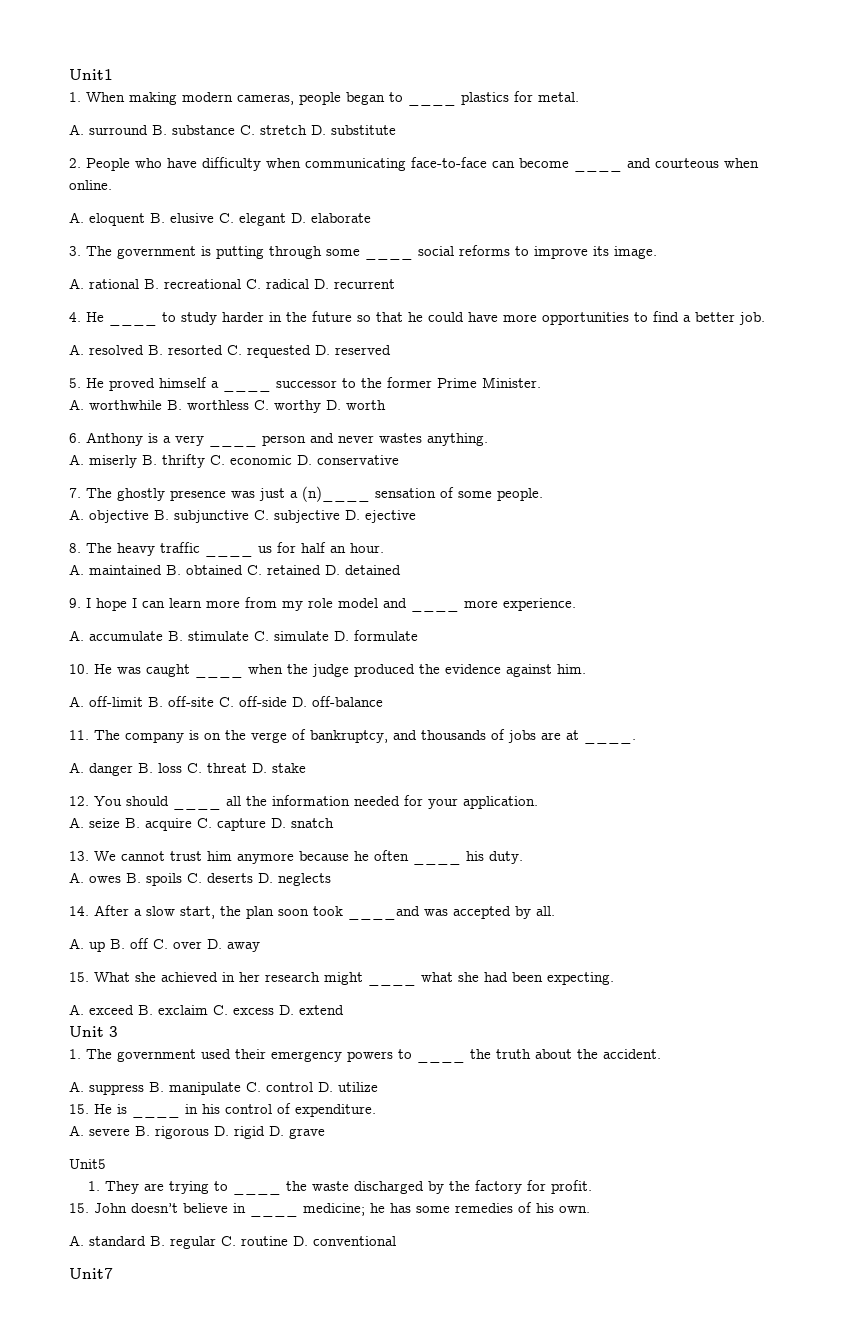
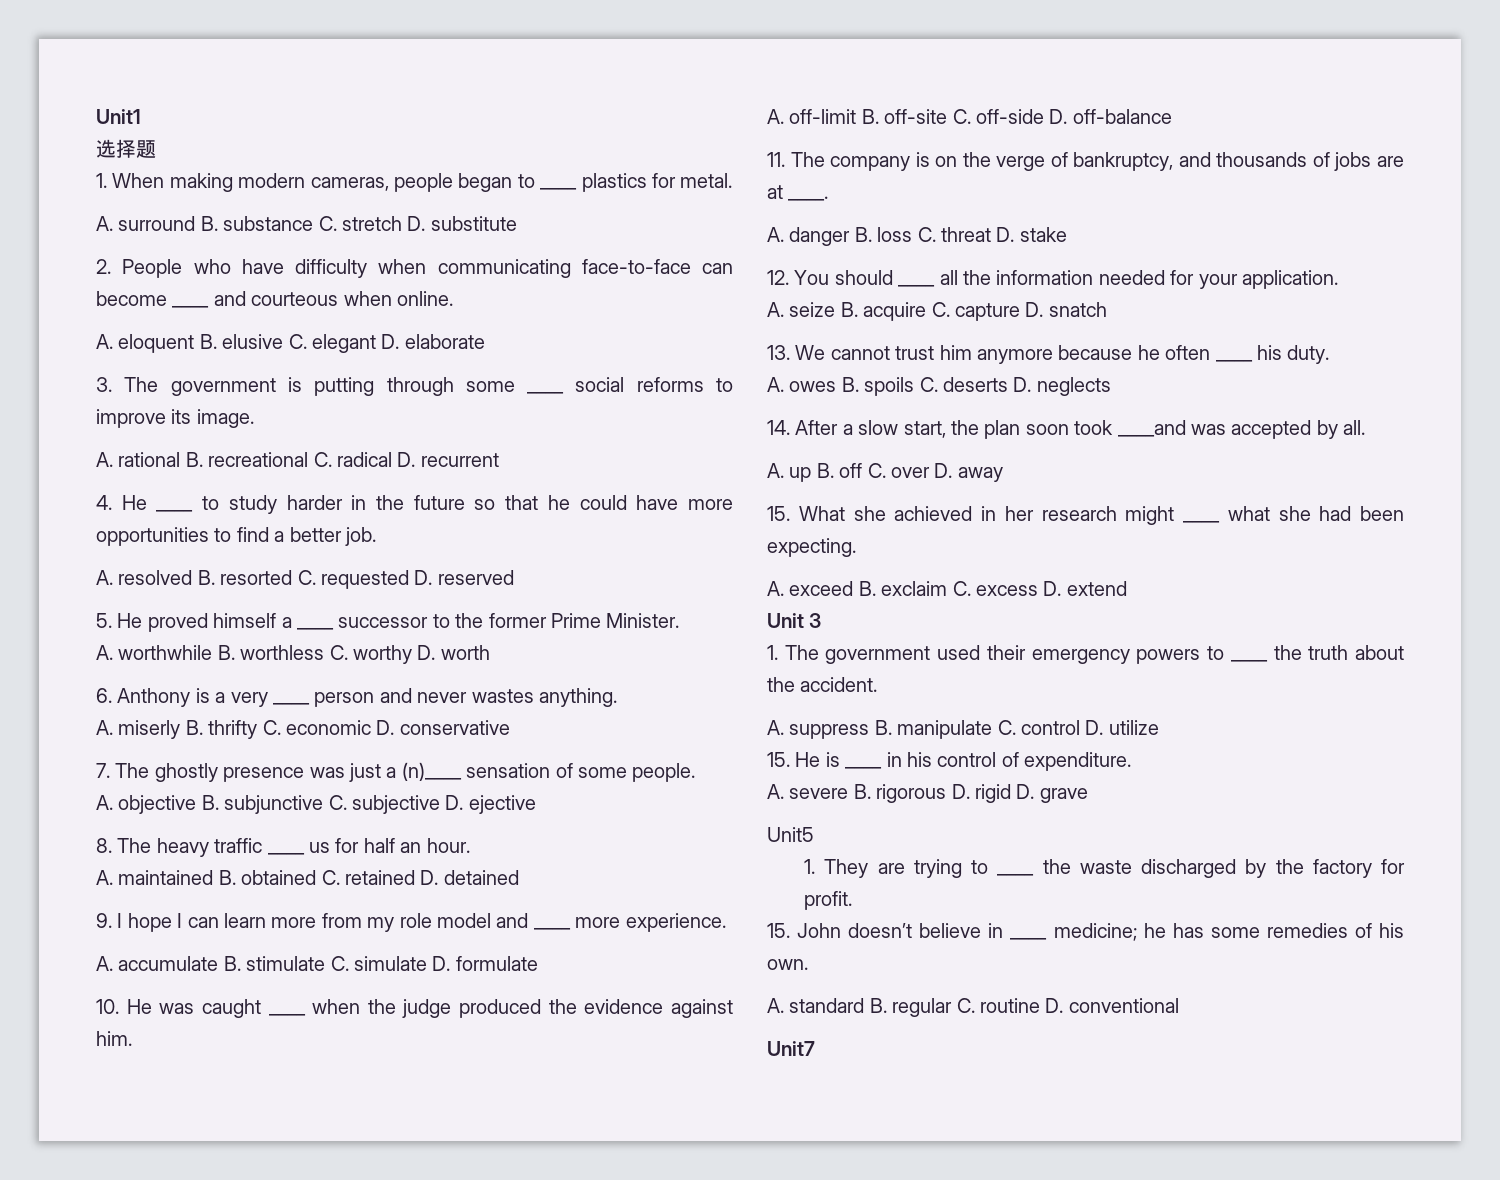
(113, 74) none -> [96,139,156,158] // 选择题

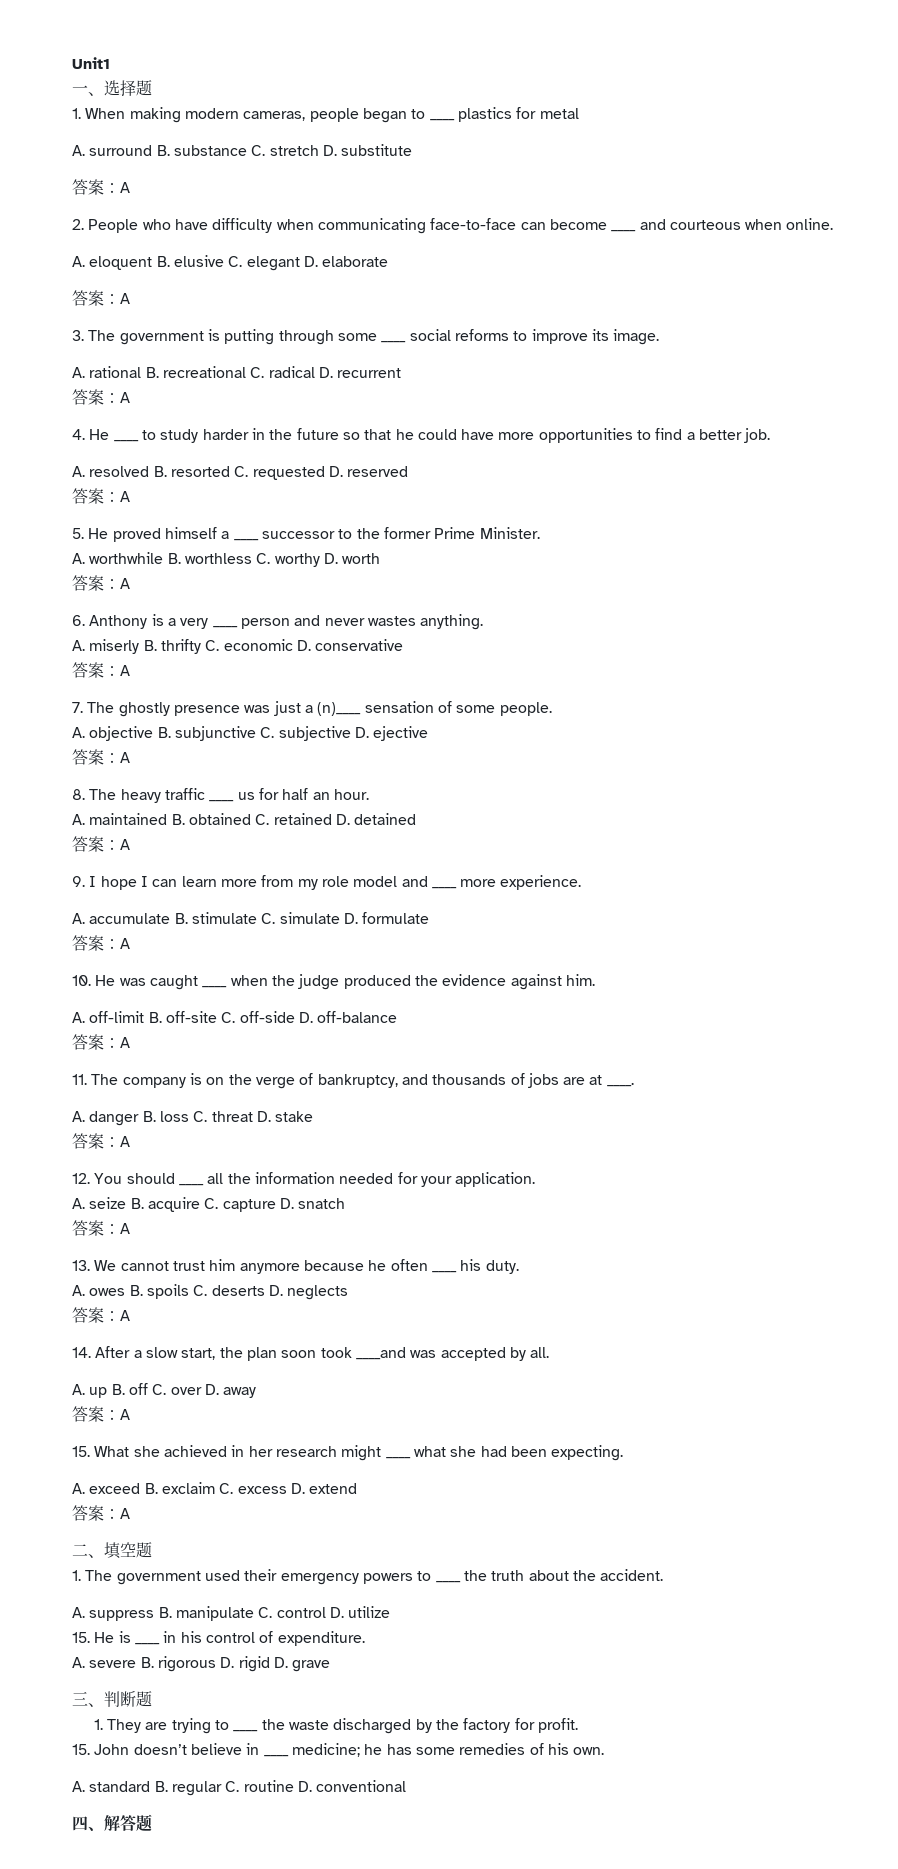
(141, 116) none -> [72,85,104,96] 一、
[680,173,733,188] metal. -> [539,108,579,119] metal
(517, 223) none -> [72,179,130,195] // 答案：A
(485, 341) none -> [72,290,130,306] // 答案：A
(499, 460) none -> [72,389,130,405] // 答案：A
(514, 577) none -> [72,488,130,504] // 答案：A
(490, 652) none -> [72,575,130,591] // 答案：A
(510, 727) none -> [72,662,130,678] // 答案：A
(536, 804) none -> [72,749,130,765] // 答案：A
(519, 877) none -> [72,836,130,852] // 答案：A
(538, 963) none -> [72,935,130,951] // 答案：A
(1172, 116) none -> [72,1034,130,1050] // 答案：A
(1067, 234) none -> [72,1133,130,1149] // 答案：A
(1107, 309) none -> [72,1220,130,1236] // 答案：A
(1111, 386) none -> [72,1307,130,1323] // 答案：A
(1003, 474) none -> [72,1406,130,1422] // 答案：A
[767,613,822,628] Unit 3 -> [72,1505,130,1521] [72,1542,152,1559] 答案：A // 二、填空题
[767,827,814,842] Unit5 -> [72,1691,152,1708] 三、判断题
[767,1041,815,1056] Unit7 -> [72,1814,152,1831] 四、解答题

